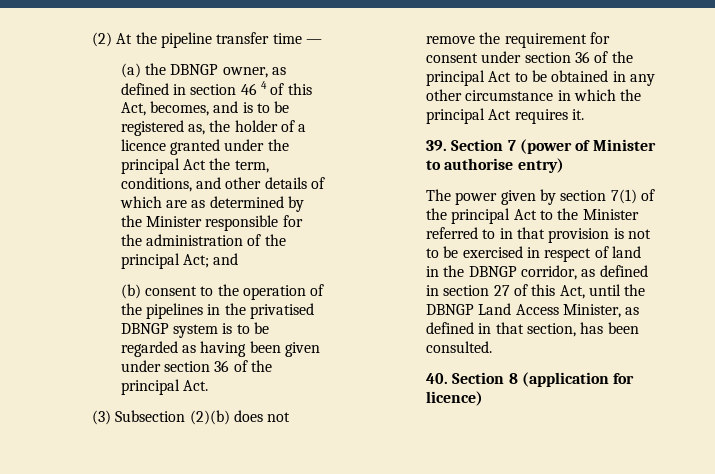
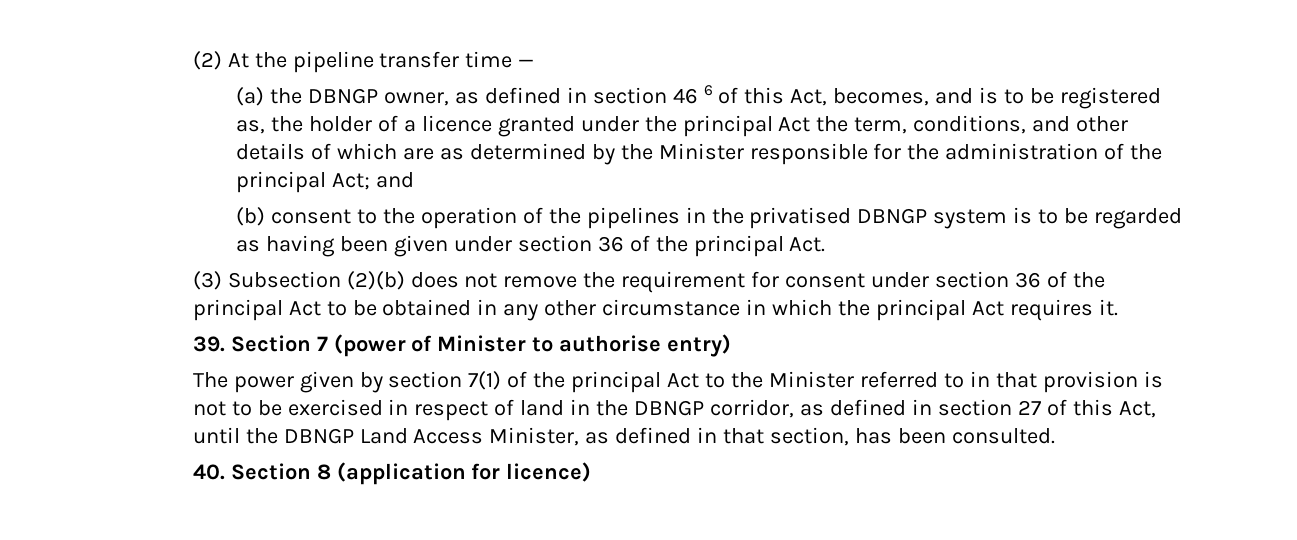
[260,81,267,89] 4 -> [703,85,713,96] 6

